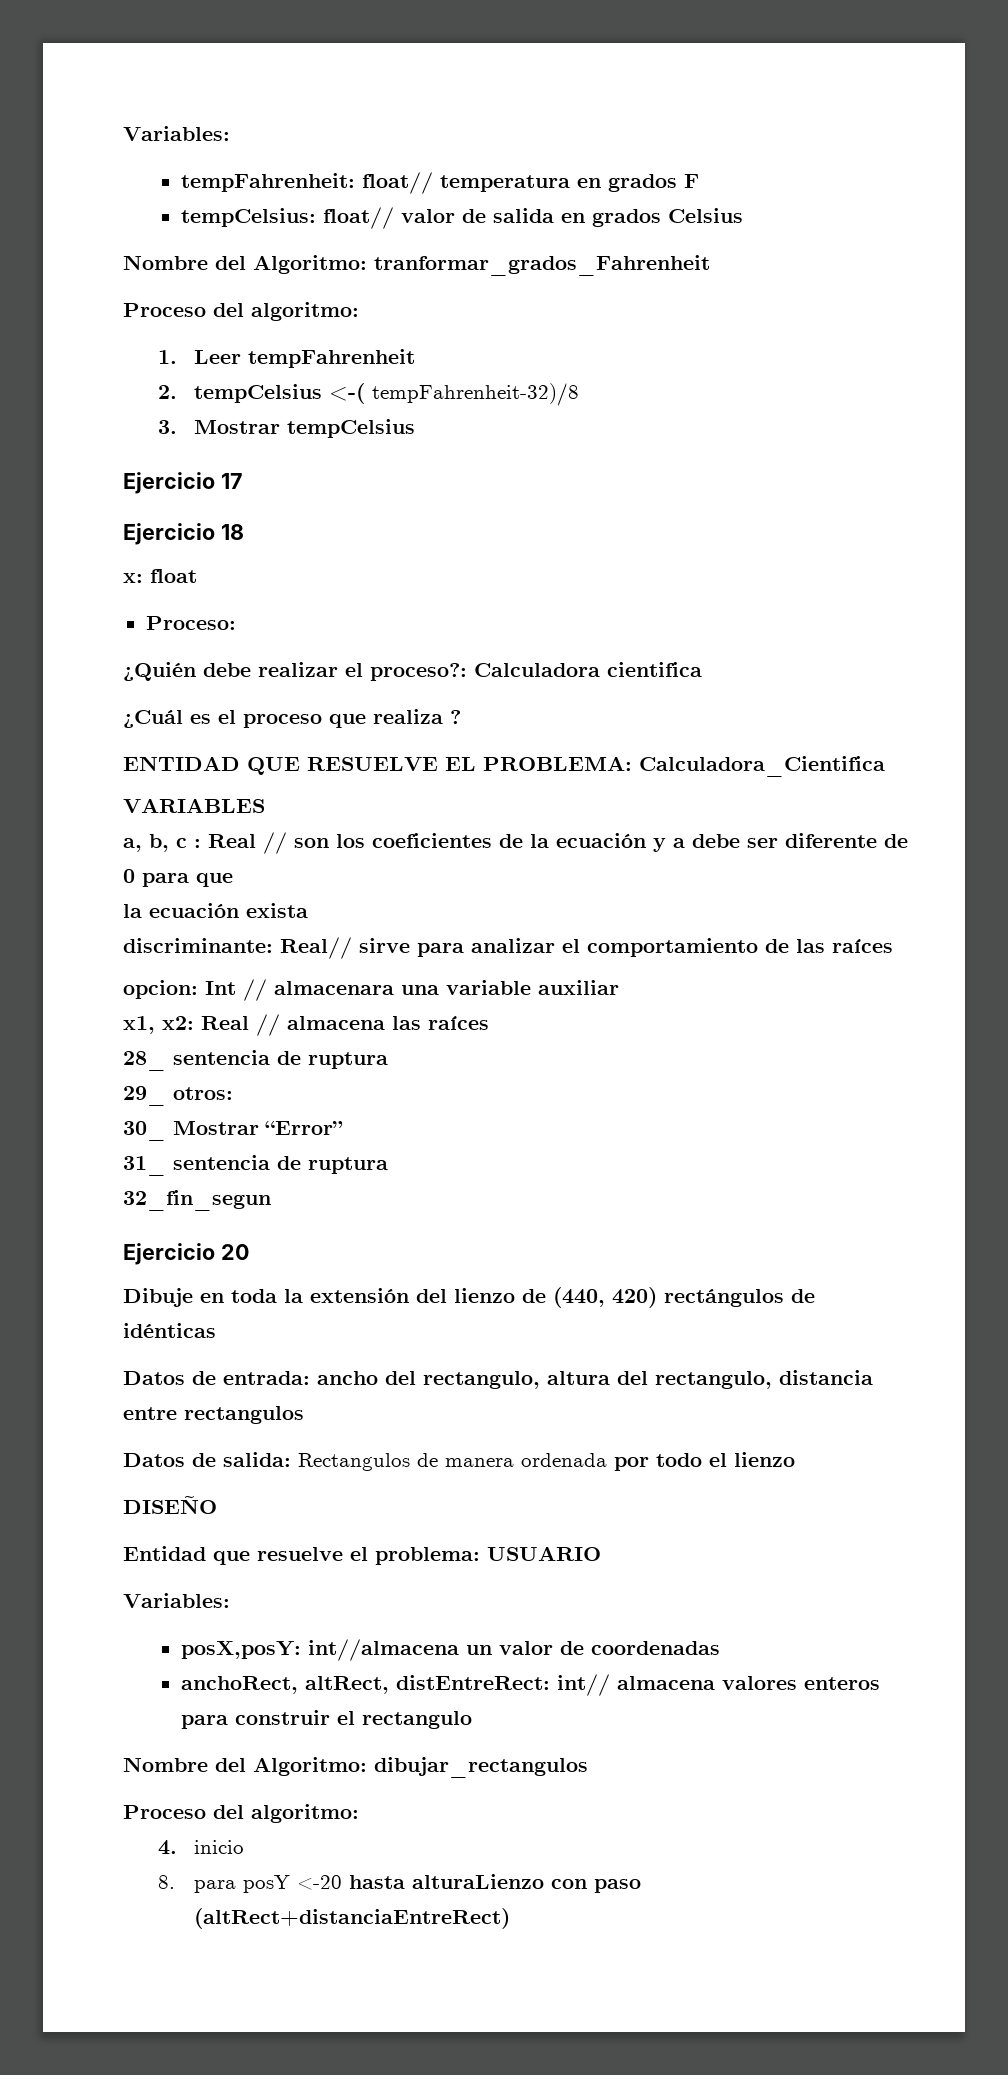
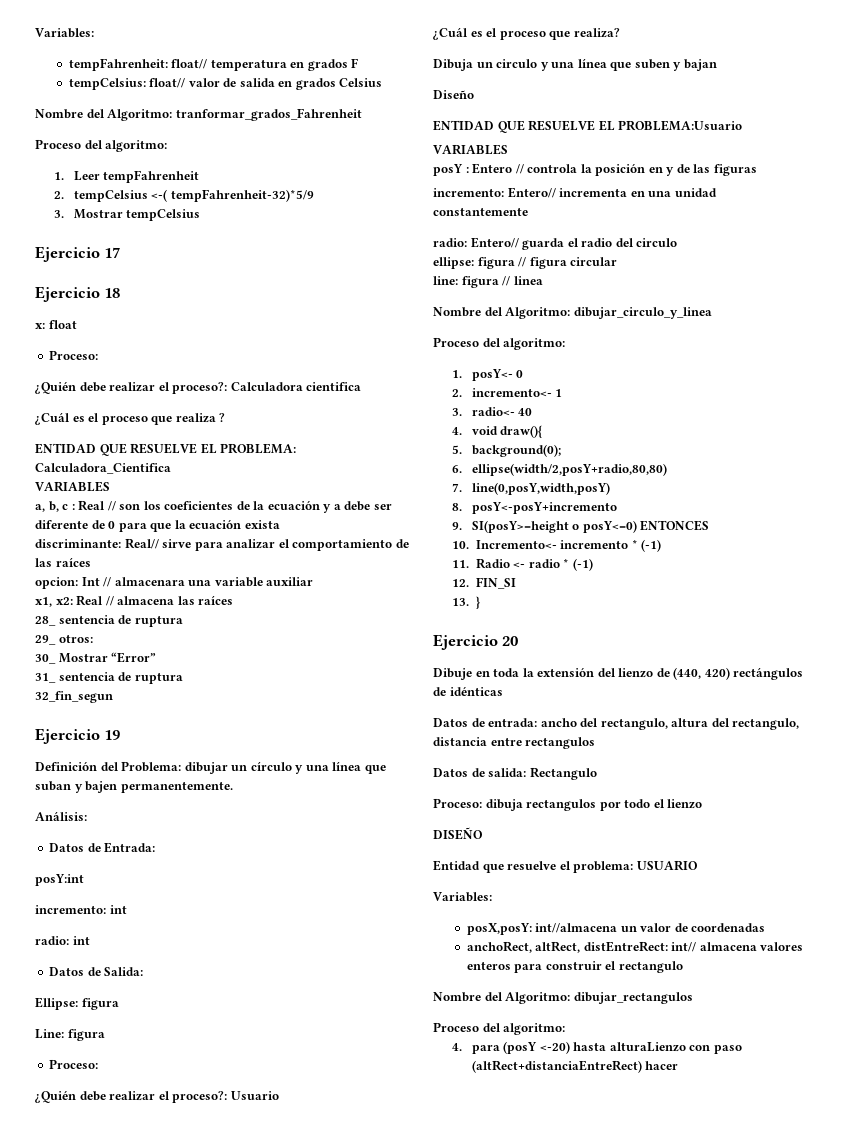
[371,383,579,406] tempFahrenheit-32)/8 -> [170,189,314,202] tempFahrenheit-32)*5/9
(233, 880) // -> (172, 527) none
(271, 1200) none -> [35,728,121,744] [35,761,386,774] [35,781,233,793] [35,811,87,821] [49,842,156,853] [35,874,84,886] [35,905,127,914] [35,936,90,945] [49,967,144,976] [35,997,119,1010] [35,1029,105,1041] [49,1059,99,1069] [35,1090,279,1103] [433,27,620,40] [433,58,717,71] [433,90,474,99] [433,120,743,133] [433,144,508,155] [433,163,757,176] [433,187,717,198] [433,207,528,216] [433,237,678,250] [433,257,618,269] [433,276,543,288] [433,307,712,319] [433,337,566,350] [452,369,524,381] [452,388,563,397] [452,407,533,416] [452,425,543,438] [452,444,561,457] [452,463,667,476] [452,482,610,495] [452,502,617,514] [452,520,710,533] [452,539,662,552] [452,558,593,571] [452,577,516,589] [452,596,480,609] // Ejercicio 19 // Definición del Problema: dibujar un círculo y una línea que suban y bajen permanentemente. // Análisis: // Datos de Entrada: // posY:int // incremento: int // radio: int // Datos de Salida: // Ellipse: figura // Line: figura // Proceso: // ¿Quién debe realizar el proceso?: Usuario // ¿Cuál es el proceso que realiza? // Dibuja un circulo y una línea que suben y bajan // Diseño // ENTIDAD QUE RESUELVE EL PROBLEMA:Usuario // VARIABLES // posY : Entero // controla la posición en y de las figuras // incremento: Entero// incrementa en una unidad constantemente // radio: Entero// guarda el radio del circulo // ellipse: figura // figura circular // line: figura // linea // Nombre del Algoritmo: dibujar_circulo_y_linea // Proceso del algoritmo: // 1. posY<- 0 // 2. incremento<- 1 // 3. radio<- 40 // 4. void draw(){ // 5. background(0); // 6. ellipse(width/2,posY+radio,80,80) // 7. line(0,posY,width,posY) // 8. posY<-posY+incremento // 9. SI(posY>=height o posY<=0) ENTONCES // 10. Incremento<- incremento * (-1) // 11. Radio <- radio * (-1) // 12. FIN_SI // 13. }
[298,1453,607,1471] Rectangulos de manera ordenada -> [529,767,597,780] [433,798,597,811] Rectangulo // Proceso: dibuja rectangulos
[193,1840,244,1854] [158,1875,342,1893] inicio // 8. para posY <-20 -> [471,1041,570,1054] para (posY <-20)
(510, 1918) none -> [645,1061,679,1070] hacer

